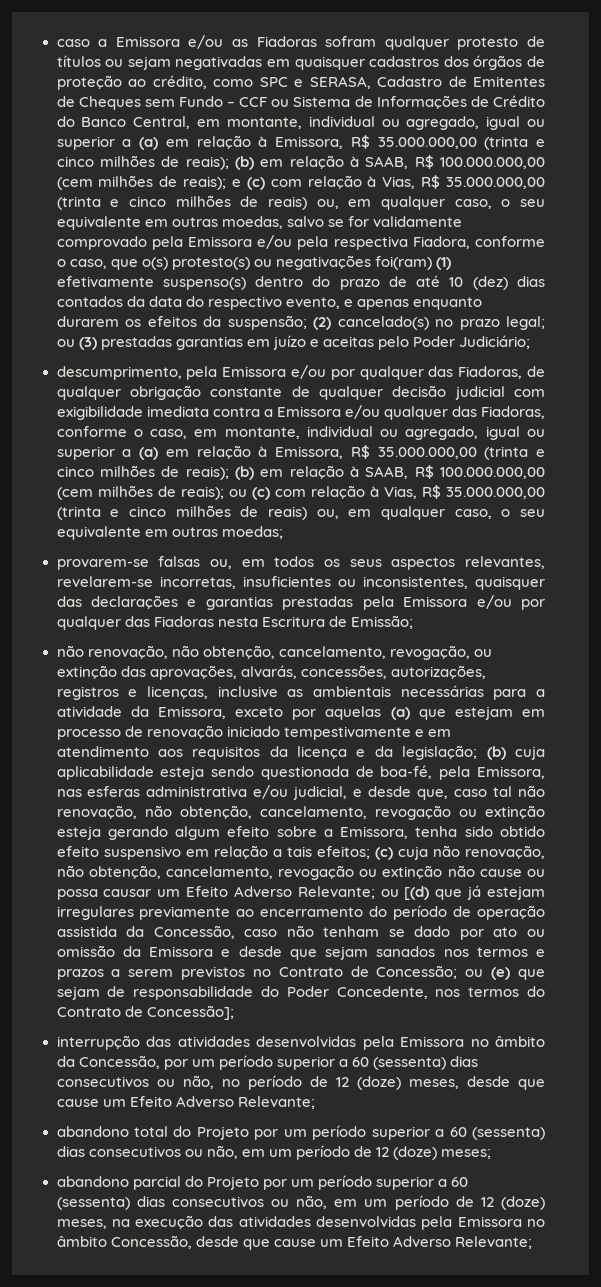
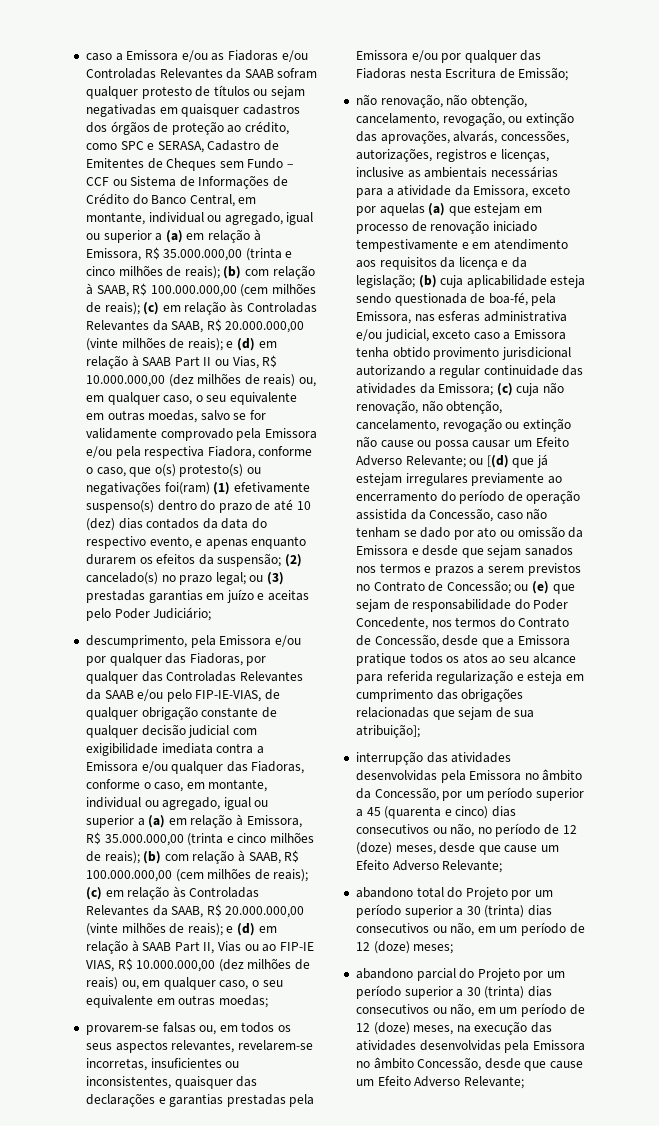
(317, 41) none -> [281,50,308,62] [85,68,274,79] e/ou Controladas Relevantes da SAAB
[260,155,545,169] [56,175,546,190] [56,196,166,210] em relação à SAAB, R$ 100.000.000,00 (cem milhões de reais); e (c) com relação à Vias, R$ 35.000.000,00 (trinta e cinco -> [245,265,315,279] [85,283,317,297] [85,301,317,315] [85,319,305,333] [85,337,277,351] [85,355,278,369] [85,374,194,387] com relação à SAAB, R$ 100.000.000,00 (cem milhões de reais); (c) em relação às Controladas Relevantes da SAAB, R$ 20.000.000,00 (vinte milhões de reais); e (d) em relação à SAAB Part II ou Vias, R$ 10.000.000,00 (dez
(523, 372) none -> [246,656,267,666] [85,671,303,684] [85,689,262,702] por qualquer das Controladas Relevantes da SAAB e/ou pelo FIP-IE-VIAS,
[260,465,545,479] [56,485,545,500] [56,506,166,520] em relação à SAAB, R$ 100.000.000,00 (cem milhões de reais); ou (c) com relação à Vias, R$ 35.000.000,00 (trinta e cinco -> [164,850,300,864] [85,868,309,882] [85,886,260,900] [85,904,305,918] [85,922,277,936] [85,940,315,954] [85,958,244,972] com relação à SAAB, R$ 100.000.000,00 (cem milhões de reais); (c) em relação às Controladas Relevantes da SAAB, R$ 20.000.000,00 (vinte milhões de reais); e (d) em relação à SAAB Part II, Vias ou ao FIP-IE VIAS, R$ 10.000.000,00 (dez
[353,785,545,800] [56,805,545,820] [56,826,545,840] [56,845,370,860] e desde que, caso tal não renovação, não obtenção, cancelamento, revogação ou extinção esteja gerando algum efeito sobre a Emissora, tenha sido obtido efeito suspensivo em relação a tais efeitos; -> [432,329,567,340] [355,347,571,360] [355,365,584,378] [355,383,494,396] exceto caso a Emissora tenha obtido provimento jurisdicional autorizando a regular continuidade das atividades da Emissora;
[146,1005,234,1020] Concessão]; -> [374,634,571,648] [355,653,576,666] [355,670,585,684] [355,688,524,702] [355,707,535,720] [355,724,420,738] Concessão, desde que a Emissora pratique todos os atos ao seu alcance para referida regularização e esteja em cumprimento das obrigações relacionadas que sejam de sua atribuição];
[351,1057,446,1070] 60 (sessenta) -> [366,806,489,819] 45 (quarenta e cinco)
[449,1127,545,1140] 60 (sessenta) -> [466,905,525,918] 30 (trinta)
[450,1177,468,1187] [56,1197,130,1210] 60 (sessenta) -> [466,986,525,999] 30 (trinta)

